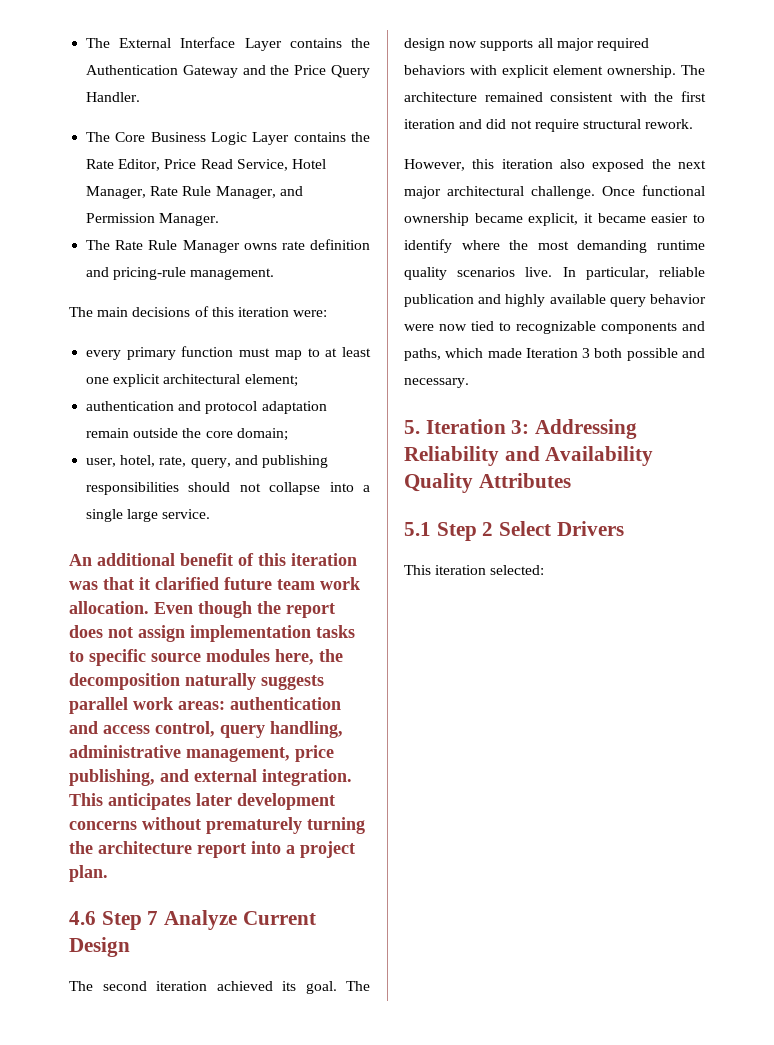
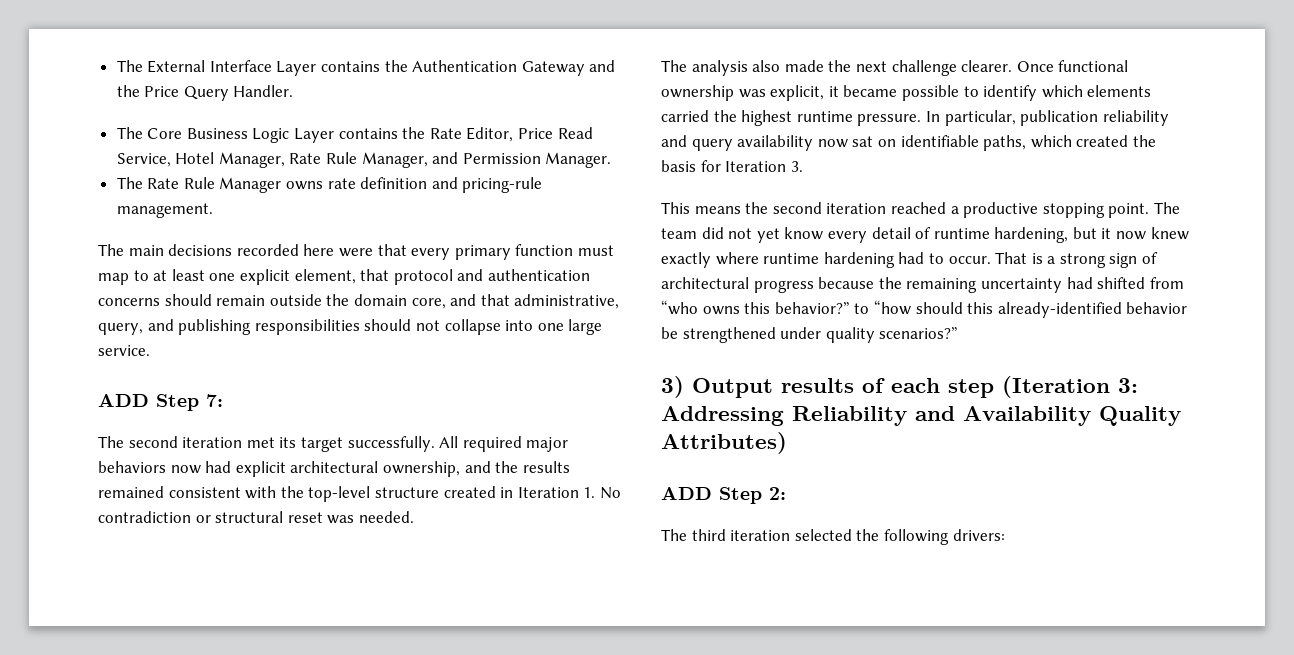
[194,306,328,317] of this iteration were: // -> [236,244,407,257] recorded here were that
[163,374,298,387] [86,401,327,414] [86,428,288,441] [86,455,187,467] architectural element; // authentication and protocol adaptation remain outside the core domain; // user, hotel, rate, -> [294,269,590,285] [98,294,620,309] element, that protocol and authentication concerns should remain outside the domain core, and that administrative,
[362,485,370,492] [86,509,124,522] a single -> [537,323,564,331] one
[69,553,357,566] [69,577,360,590] [69,601,335,618] [69,625,355,642] [69,649,343,666] [69,673,324,690] [69,697,341,714] [69,721,343,738] [69,745,334,762] [69,769,352,786] [69,793,335,810] [69,817,365,834] [69,841,355,858] [69,865,108,882] [69,910,316,930] [69,937,130,957] [69,981,370,994] [404,38,649,51] [404,65,705,78] [404,91,706,102] [404,119,694,132] [404,159,706,172] [404,186,595,199] An additional benefit of this iteration was that it clarified future team work allocation. Even though the report does not assign implementation tasks to specific source modules here, the decomposition naturally suggests parallel work areas: authentication and access control, query handling, administrative management, price publishing, and external integration. This anticipates later development concerns without prematurely turning the architecture report into a project plan. // 4.6 Step 7 Analyze Current Design // The second iteration achieved its goal. The design now supports all major required behaviors with explicit element ownership. The architecture remained consistent with the first iteration and did not require structural rework. // However, this iteration also exposed the next major architectural challenge. -> [98,394,223,411] [98,436,569,452] [98,461,570,477] [98,486,621,502] [98,511,414,524] [661,60,1013,76] ADD Step 7: // The second iteration met its target successfully. All required major behaviors now had explicit architectural ownership, and the results remained consistent with the top-level structure created in Iteration 1. No contradiction or structural reset was needed. // The analysis also made the next challenge clearer.
[474,213,523,223] became -> [738,89,766,98] was
[651,213,689,223] easier -> [901,85,959,101] possible
[461,240,705,253] [404,267,705,280] [404,294,706,307] [404,321,705,334] [404,348,705,361] [404,378,469,388] [404,419,506,434] where the most demanding runtime quality scenarios live. In particular, reliable publication and highly available query behavior were now tied to recognizable components and paths, which made Iteration 3 both possible and necessary. // 5. Iteration -> [1041,85,1152,98] [661,110,1169,126] [661,135,1156,151] [661,160,803,172] [661,202,1180,218] [661,227,1189,243] [661,252,1159,268] [661,277,1184,293] [661,300,1188,318] [661,327,959,343] [661,376,1110,398] which elements carried the highest runtime pressure. In particular, publication reliability and query availability now sat on identifiable paths, which created the basis for Iteration 3. // This means the second iteration reached a productive stopping point. The team did not yet know every detail of runtime hardening, but it now knew exactly where runtime hardening had to occur. That is a strong sign of architectural progress because the remaining uncertainty had shifted from “who owns this behavior?” to “how should this already-identified behavior be strengthened under quality scenarios?” // 3) Output results of each step (Iteration
[478,473,571,488] [404,521,624,541] [404,565,545,575] Attributes // 5.1 Step 2 Select Drivers // This iteration selected: -> [661,432,787,454] [661,487,786,504] [661,529,1005,545] Attributes) // ADD Step 2: // The third iteration selected the following drivers:

